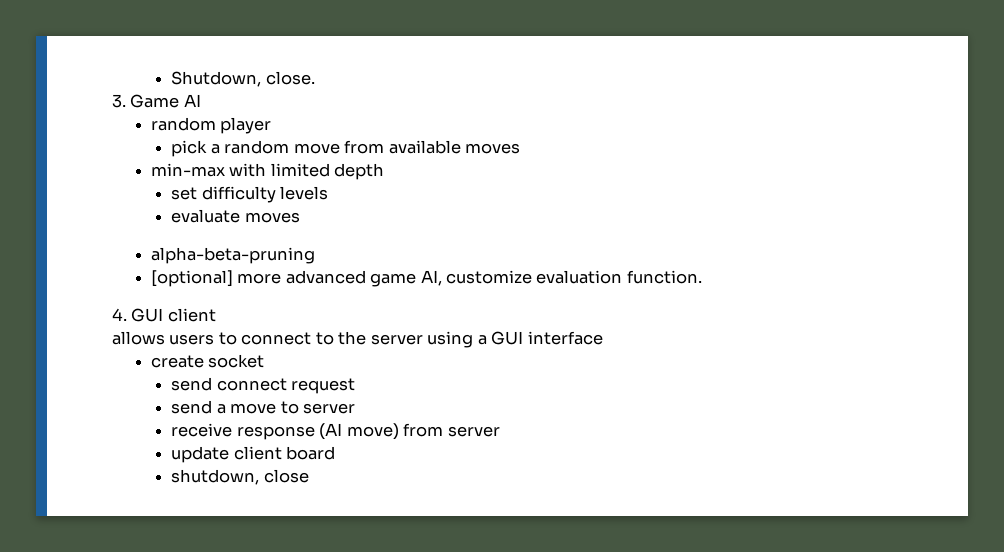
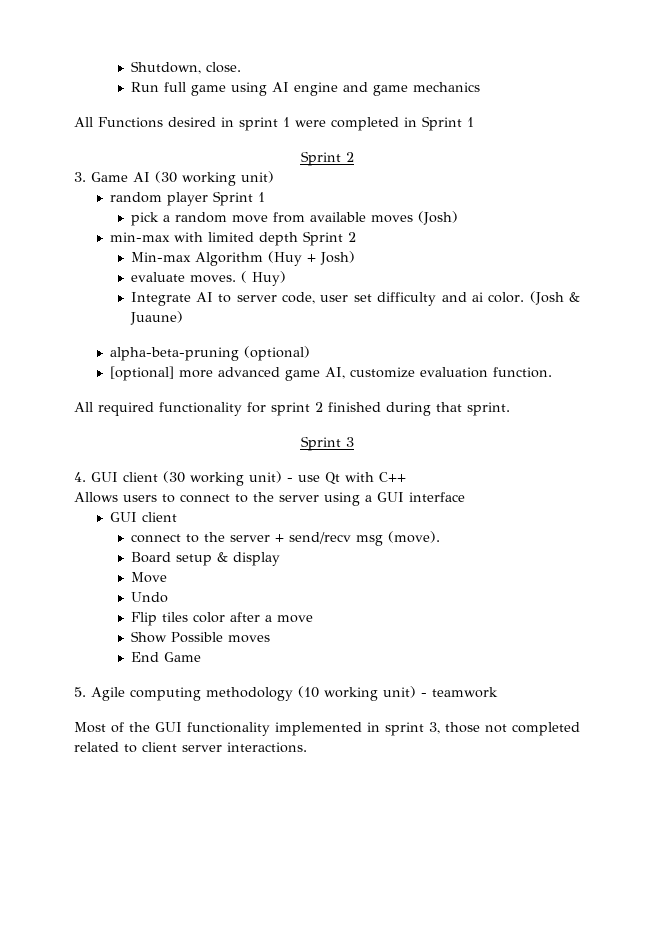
(315, 78) none -> [130,82,480,96] [74,116,474,131] [300,151,354,166] // Run full game using AI engine and game mechanics // All Functions desired in sprint 1 were completed in Sprint 1 // Sprint 2
(201, 100) none -> [155,171,274,186] (30 working unit)
(272, 125) none -> [213,191,266,206] Sprint 1
(521, 148) none -> [417,211,458,225] (Josh)
[171,186,329,203] [171,209,300,223] // set difficulty levels // evaluate moves -> [303,231,357,246] [130,251,355,266] [130,271,286,286] [130,291,580,306] [129,311,183,325] Sprint 2 // Min-max Algorithm (Huy + Josh) // evaluate moves. ( Huy) // Integrate AI to server code, user set difficulty and ai color. (Josh & Juaune)
(315, 255) none -> [244,346,311,361] (optional)
[112,308,216,322] [112,331,165,345] 4. GUI client // allows -> [74,402,510,416] [300,436,354,451] [74,471,406,486] [74,492,118,503] All required functionality for sprint 2 finished during that sprint. // Sprint 3 // 4. GUI client (30 working unit) - use Qt with C++ // Allows
[150,354,265,368] [171,377,356,394] [171,400,356,414] [171,423,500,440] [171,446,336,463] [171,469,309,485] create socket // send connect request // send a move to server // receive response (AI move) from server // update client board // shutdown, close -> [110,512,178,522] [130,531,440,546] [130,552,280,566] [130,572,167,583] [130,592,168,603] [130,612,313,626] [130,631,270,643] [130,652,201,662] [74,686,498,701] [74,722,580,736] [74,742,307,753] GUI client // connect to the server + send/recv msg (move). // Board setup & display // Move // Undo // Flip tiles color after a move // Show Possible moves // End Game // 5. Agile computing methodology (10 working unit) - teamwork // Most of the GUI functionality implemented in sprint 3, those not completed related to client server interactions.

